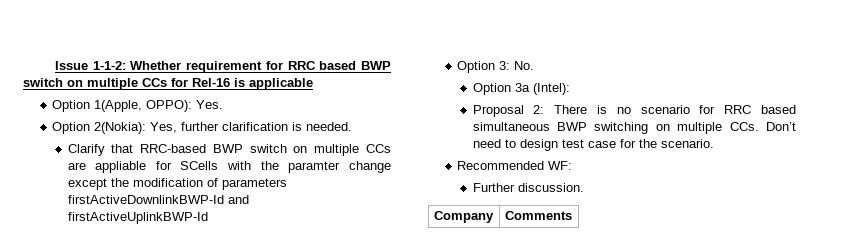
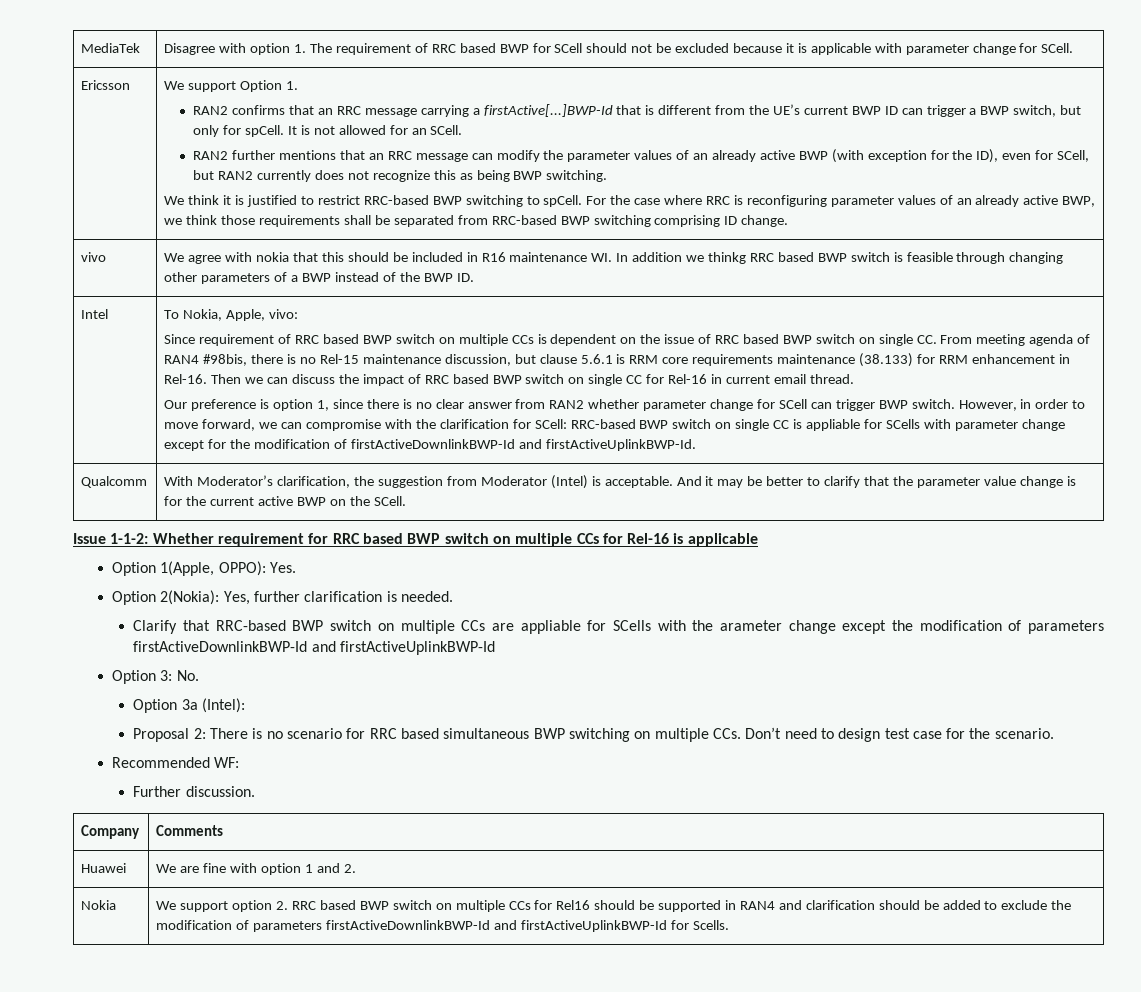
(54, 65) none -> [81,43,141,53] [164,43,1074,55] [81,80,131,90] [164,80,299,92] [193,104,1082,117] [193,125,463,137] [193,149,1090,163] [193,170,608,182] [164,195,1096,207] [164,215,789,227] [81,252,107,262] [164,252,1064,264] [164,272,474,284] [81,309,109,319] [164,309,299,321] [164,334,1091,346] [164,353,1070,367] [164,374,854,386] [164,399,1086,411] [164,419,1065,431] [164,439,696,451] [81,476,148,488] [164,475,1076,489] [164,496,406,506] MediaTek | Disagree with option 1. The requirement of RRC based BWP for SCell should not be excluded because it is applicable with parameter change for SCell. // Ericsson | We support Option 1. // RAN2 confirms that an RRC message carrying a firstActive[...]BWP-Id that is different from the UE’s current BWP ID can trigger a BWP switch, but only for spCell. It is not allowed for an SCell. // RAN2 further mentions that an RRC message can modify the parameter values of an already active BWP (with exception for the ID), even for SCell, but RAN2 currently does not recognize this as being BWP switching. // We think it is justified to restrict RRC-based BWP switching to spCell. For the case where RRC is reconfiguring parameter values of an already active BWP, we think those requirements shall be separated from RRC-based BWP switching comprising ID change. // vivo | We agree with nokia that this should be included in R16 maintenance WI. In addition we thinkg RRC based BWP switch is feasible through changing other parameters of a BWP instead of the BWP ID. // Intel | To Nokia, Apple, vivo: // Since requirement of RRC based BWP switch on multiple CCs is dependent on the issue of RRC based BWP switch on single CC. From meeting agenda of RAN4 #98bis, there is no Rel-15 maintenance discussion, but clause 5.6.1 is RRM core requirements maintenance (38.133) for RRM enhancement in Rel-16. Then we can discuss the impact of RRC based BWP switch on single CC for Rel-16 in current email thread. // Our preference is option 1, since there is no clear answer from RAN2 whether parameter change for SCell can trigger BWP switch. However, in order to move forward, we can compromise with the clarification for SCell: RRC-based BWP switch on single CC is appliable for SCells with parameter change except for the modification of firstActiveDownlinkBWP-Id and firstActiveUplinkBWP-Id. // Qualcomm | With Moderator’s clarification, the suggestion from Moderator (Intel) is acceptable. And it may be better to clarify that the parameter value change is for the current active BWP on the SCell. //
[288,161,341,173] paramter -> [719,620,782,631] arameter
(572, 215) none -> [81,863,127,873] [156,863,356,875] [81,900,117,910] [156,900,1072,912] [156,920,729,932] // Huawei | We are fine with option 1 and 2. // Nokia | We support option 2. RRC based BWP switch on multiple CCs for Rel16 should be supported in RAN4 and clarification should be added to exclude the modification of parameters firstActiveDownlinkBWP-Id and firstActiveUplinkBWP-Id for Scells.

